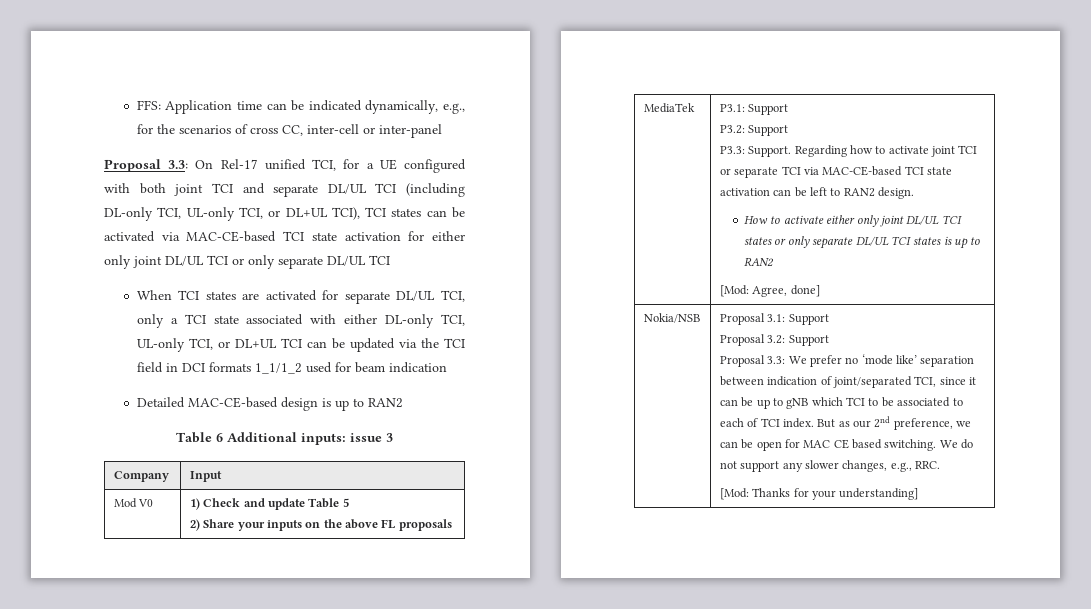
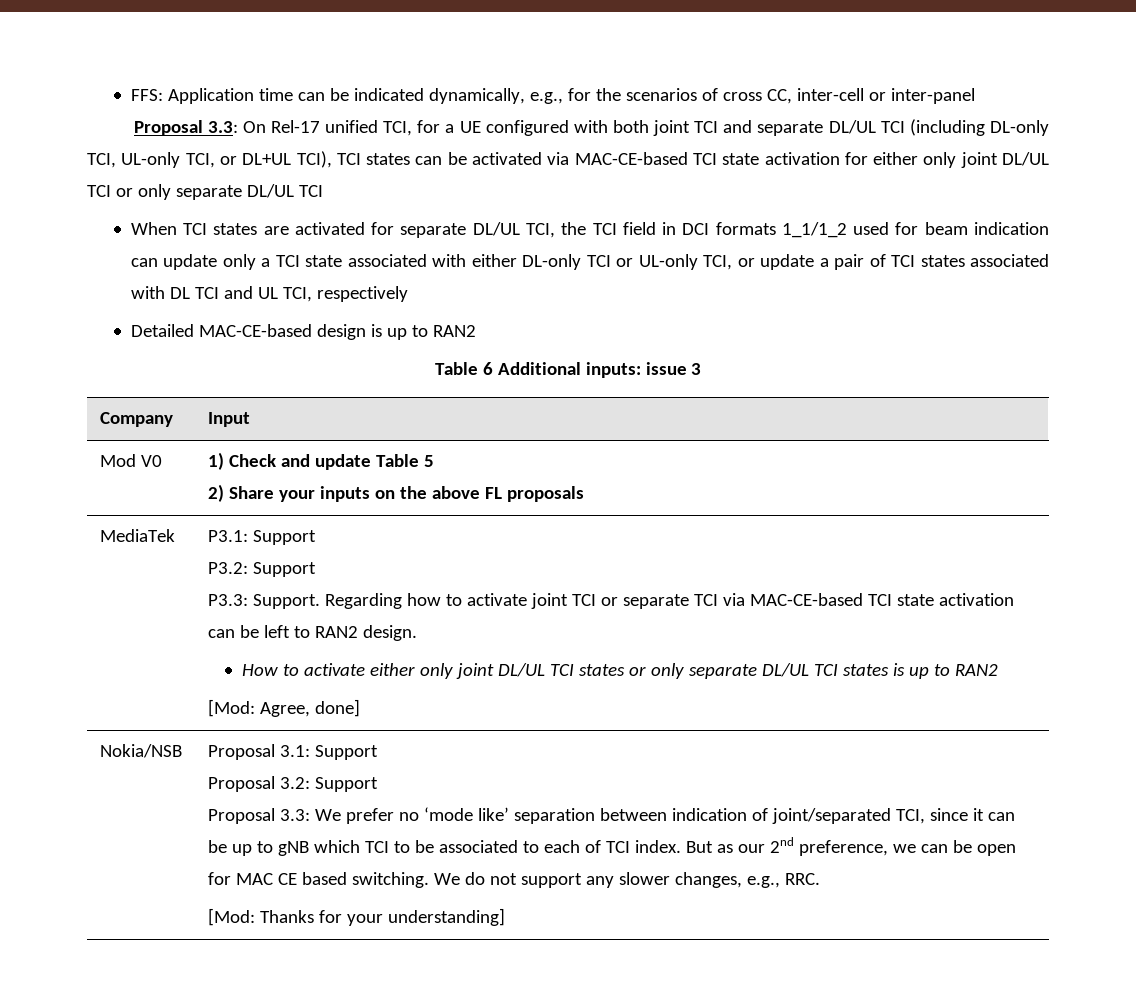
[136,314,465,328] [136,338,417,352] only a TCI state associated with either DL-only TCI, UL-only TCI, or DL+UL TCI can be updated via -> (555, 230) none
(447, 367) none -> [130,254,1049,270] [130,286,408,302] can update only a TCI state associated with either DL-only TCI or UL-only TCI, or update a pair of TCI states associated with DL TCI and UL TCI, respectively

